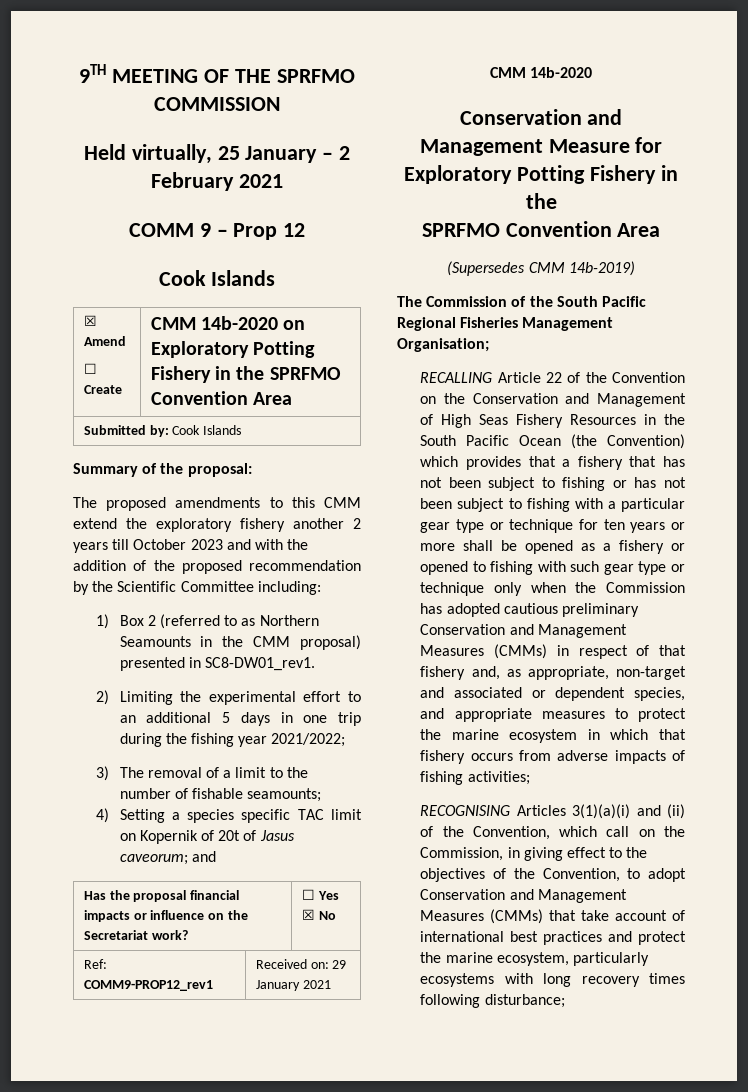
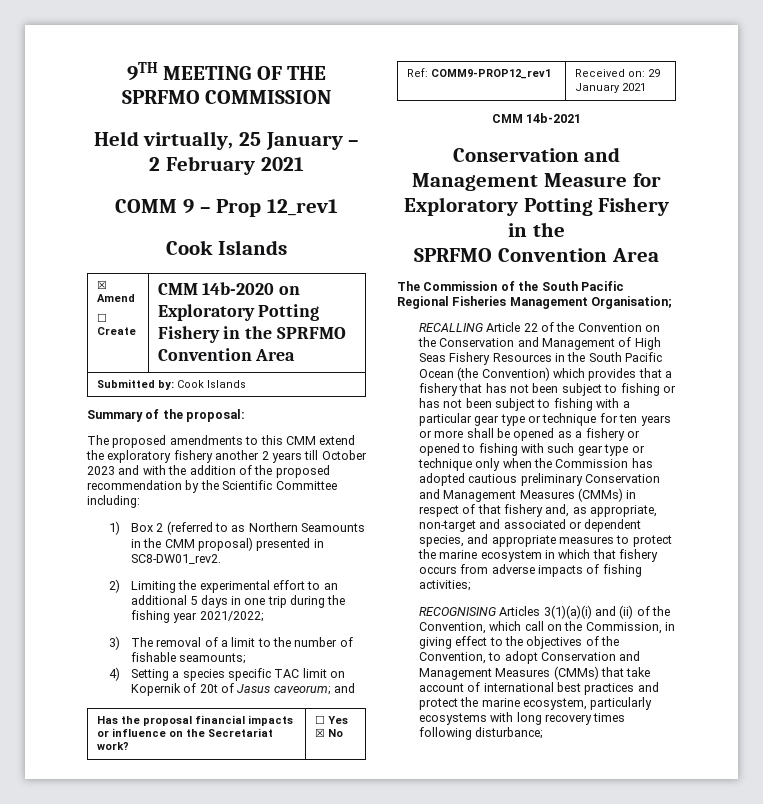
[283,223,306,237] 12 -> [266,199,338,216] 12_rev1
[205,657,316,671] SC8-DW01_rev1. -> [130,554,221,564] SC8-DW01_rev2.
[530,67,593,78] 14b-2020 -> [526,113,582,123] 14b-2021
[447,261,635,276] // (Supersedes CMM 14b-2019) -> (659, 255) none

